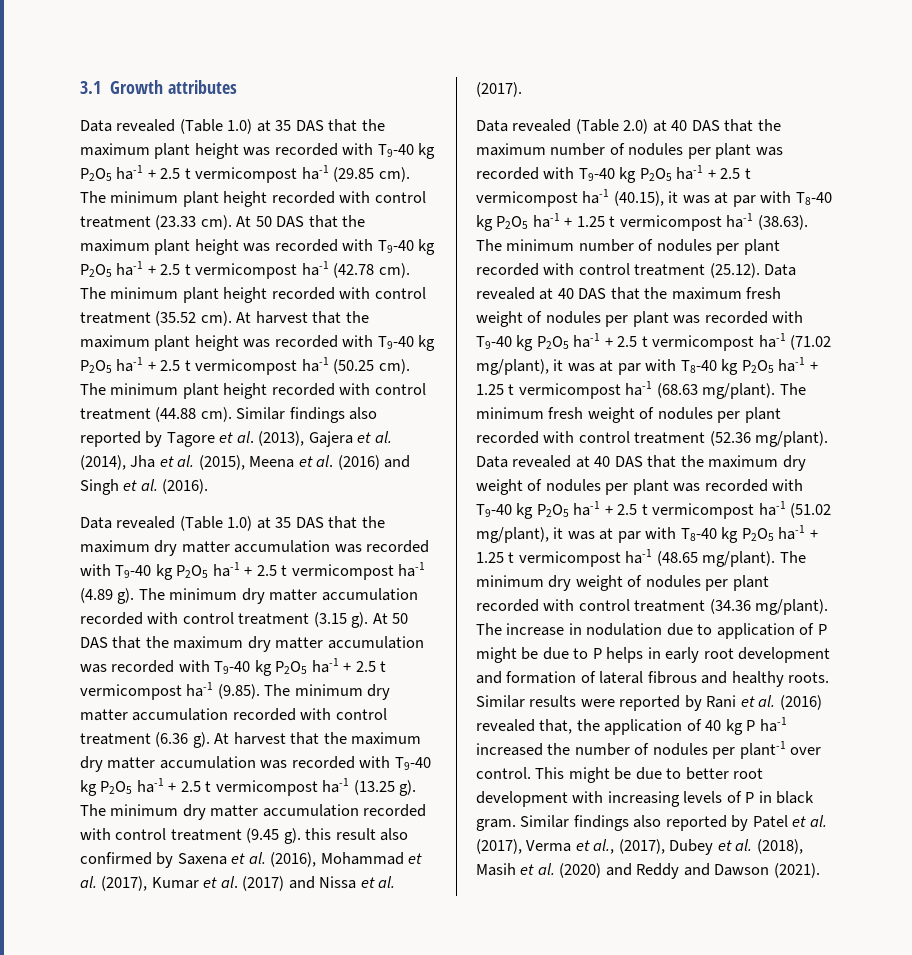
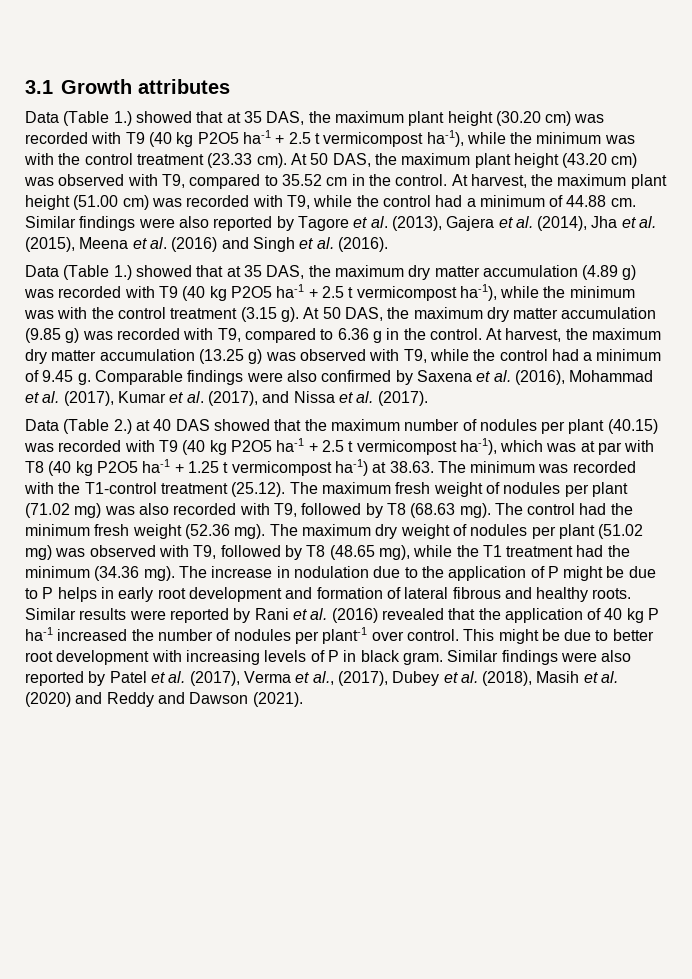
[116,119,385,134] [80,143,436,159] [80,165,410,183] [80,191,371,207] revealed (Table 1.0) at 35 DAS that the maximum plant height was recorded with T9-40 kg P2O5 ha-1 + 2.5 t vermicompost ha-1 (29.85 cm). The minimum plant height recorded with -> [63,111,605,126] [25,130,635,147] [24,153,81,165] (Table 1.) showed that at 35 DAS, the maximum plant height (30.20 cm) was recorded with T9 (40 kg P2O5 ha-1 + 2.5 t vermicompost ha-1), while the minimum was with the
[276,215,366,228] [80,239,436,255] [80,261,410,279] [80,287,426,303] [80,311,369,326] [80,335,436,351] [80,357,410,375] [80,383,426,399] [80,407,345,423] DAS that the maximum plant height was recorded with T9-40 kg P2O5 ha-1 + 2.5 t vermicompost ha-1 (42.78 cm). The minimum plant height recorded with control treatment (35.52 cm). At harvest that the maximum plant height was recorded with T9-40 kg P2O5 ha-1 + 2.5 t vermicompost ha-1 (50.25 cm). The minimum plant height recorded with control treatment (44.88 cm). Similar findings -> [332,153,638,168] [24,174,667,189] [25,195,636,210] [25,216,175,231] DAS, the maximum plant height (43.20 cm) was observed with T9, compared to 35.52 cm in the control. At harvest, the maximum plant height (51.00 cm) was recorded with T9, while the control had a minimum of 44.88 cm. Similar findings were
[116,516,385,531] [80,540,430,556] [80,562,426,580] [80,588,418,604] [80,612,179,625] revealed (Table 1.0) at 35 DAS that the maximum dry matter accumulation was recorded with T9-40 kg P2O5 ha-1 + 2.5 t vermicompost ha-1 (4.89 g). The minimum dry matter accumulation recorded with -> [63,265,637,280] [24,284,635,301] [24,307,114,319] (Table 1.) showed that at 35 DAS, the maximum dry matter accumulation (4.89 g) was recorded with T9 (40 kg P2O5 ha-1 + 2.5 t vermicompost ha-1), while the minimum was with the
[80,636,424,652] [80,658,387,676] [80,682,391,700] [80,708,387,721] [80,732,422,748] [80,756,431,772] [80,778,417,796] [80,804,427,820] [80,828,376,844] DAS that the maximum dry matter accumulation was recorded with T9-40 kg P2O5 ha-1 + 2.5 t vermicompost ha-1 (9.85). The minimum dry matter accumulation recorded with control treatment (6.36 g). At harvest that the maximum dry matter accumulation was recorded with T9-40 kg P2O5 ha-1 + 2.5 t vermicompost ha-1 (13.25 g). The minimum dry matter accumulation recorded with control treatment (9.45 g). this result -> [344,307,657,322] [25,328,662,343] [25,349,662,364] [25,370,283,385] DAS, the maximum dry matter accumulation (9.85 g) was recorded with T9, compared to 6.36 g in the control. At harvest, the maximum dry matter accumulation (13.25 g) was observed with T9, while the control had a minimum of 9.45 g. Comparable findings were
[242,876,285,891] (2017) -> [207,391,258,406] (2017),
[512,119,720,134] revealed (Table 2.0) at 40 DAS -> [63,419,270,434] (Table 2.) at 40 DAS showed
[755,147,783,156] [476,165,751,183] [476,189,832,207] [476,213,808,231] [476,239,780,255] [476,263,797,278] [476,287,668,300] was recorded with T9-40 kg P2O5 ha-1 + 2.5 t vermicompost ha-1 (40.15), it was at par with T8-40 kg P2O5 ha-1 + 1.25 t vermicompost ha-1 (38.63). The minimum number of nodules per plant recorded with control treatment (25.12). Data revealed at 40 DAS that the -> [607,419,658,434] [24,438,655,455] [25,459,636,476] [24,482,318,497] (40.15) was recorded with T9 (40 kg P2O5 ha-1 + 2.5 t vermicompost ha-1), which was at par with T8 (40 kg P2O5 ha-1 + 1.25 t vermicompost ha-1) at 38.63. The minimum was recorded with the T1-control treatment (25.12). The
[673,311,804,324] [476,333,832,351] [476,357,818,375] [476,381,806,399] [476,407,781,423] [476,431,829,447] [476,455,704,468] was recorded with T9-40 kg P2O5 ha-1 + 2.5 t vermicompost ha-1 (71.02 mg/plant), it was at par with T8-40 kg P2O5 ha-1 + 1.25 t vermicompost ha-1 (68.63 mg/plant). The minimum fresh weight of nodules per plant recorded with control treatment (52.36 mg/plant). Data revealed at 40 DAS that the -> [25,503,633,518] [25,524,298,539] (71.02 mg) was also recorded with T9, followed by T8 (68.63 mg). The control had the minimum fresh weight (52.36 mg). The
[673,479,804,492] [476,501,832,519] [476,525,818,543] [476,549,806,567] [476,575,769,591] [476,599,829,615] was recorded with T9-40 kg P2O5 ha-1 + 2.5 t vermicompost ha-1 (51.02 mg/plant), it was at par with T8-40 kg P2O5 ha-1 + 1.25 t vermicompost ha-1 (48.65 mg/plant). The minimum dry weight of nodules per plant recorded with control treatment (34.36 mg/plant). -> [598,524,644,539] [25,545,630,560] [25,566,175,581] (51.02 mg) was observed with T9, followed by T8 (48.65 mg), while the T1 treatment had the minimum (34.36 mg).
(713, 629) none -> [421,566,444,578] the
[539,719,573,734] that, -> [448,608,476,620] that
(629, 823) none -> [560,652,597,662] were

